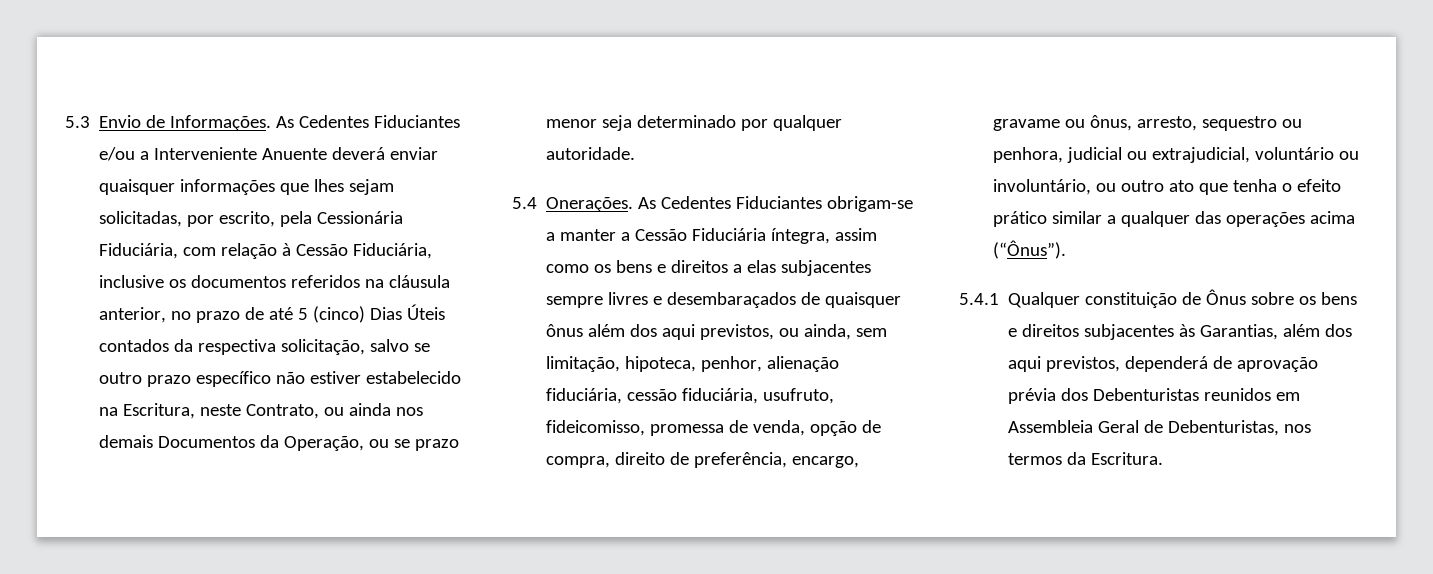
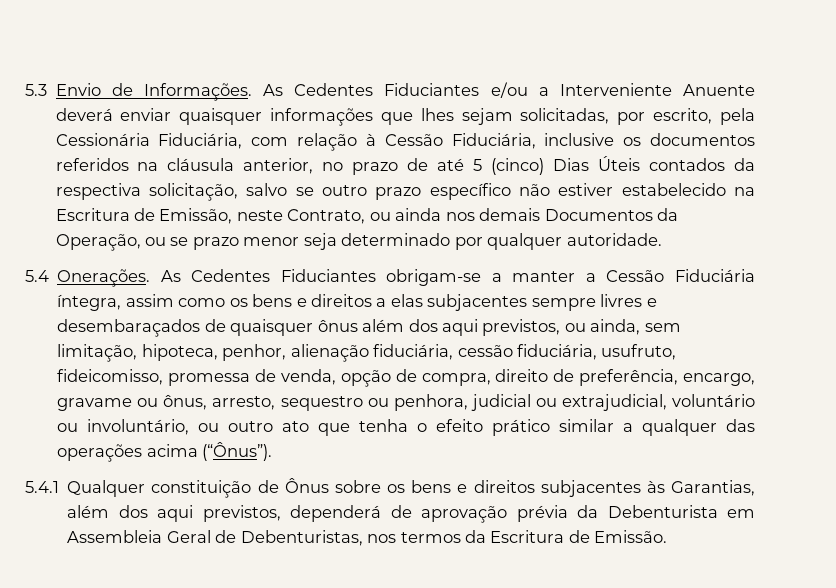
[123,403,196,419] Escritura, -> [55,208,233,224] Escritura de Emissão,
[1061,388,1272,401] dos Debenturistas reunidos -> [577,505,718,518] da Debenturista
[1091,452,1164,465] Escritura. -> [490,530,668,543] Escritura de Emissão.

